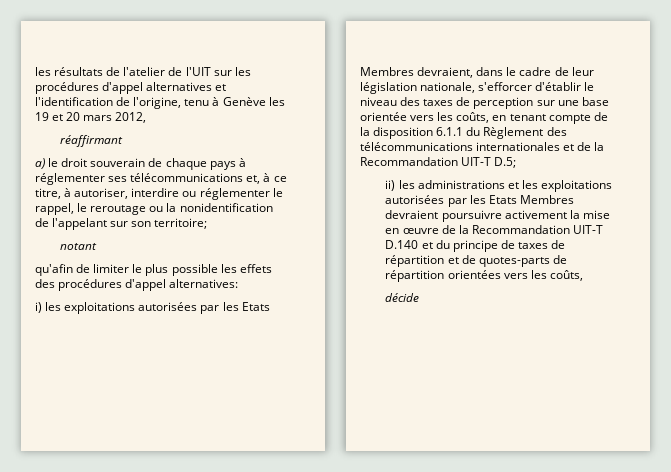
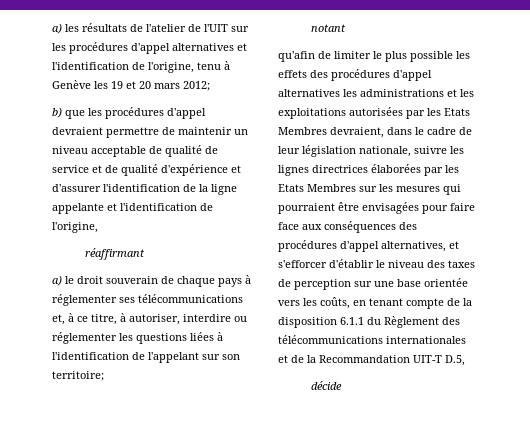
(35, 71) none -> [52,23,62,34] a)
[115,112,147,123] 2012, -> [183,81,210,91] [52,107,206,119] [52,127,248,138] [52,145,218,157] [52,164,241,176] [52,184,237,195] [52,203,213,214] [52,222,98,233] 2012; // b) que les procédures d'appel devraient permettre de maintenir un niveau acceptable de qualité de service et de qualité d'expérience et d'assurer l'identification de la ligne appelante et l'identification de l'origine,
[272,188,283,197] [35,203,273,215] le rappel, le reroutage ou la nonidentification -> [119,332,223,344] [52,352,129,360] les questions liées à l'identification
[169,279,239,288] [35,302,42,313] alternatives: // i) -> [278,89,457,97] alternatives les administrations et
(476, 87) none -> [414,146,464,154] [278,164,459,176] [278,184,461,195] [278,202,475,214] [278,221,417,233] [278,240,459,252] suivre les lignes directrices élaborées par les Etats Membres sur les mesures qui pourraient être envisagées pour faire face aux conséquences des procédures d'appel alternatives, et
[494,157,517,168] [385,180,613,192] [385,195,574,207] [385,210,610,222] [385,225,604,234] [385,240,566,252] [385,255,567,267] [385,270,583,282] D.5; // ii) les administrations et les exploitations autorisées par les Etats Membres devraient poursuivre activement la mise en œuvre de la Recommandation UIT-T D.140 et du principe de taxes de répartition et de quotes-parts de répartition orientées vers les coûts, -> [445,355,465,366] D.5,

